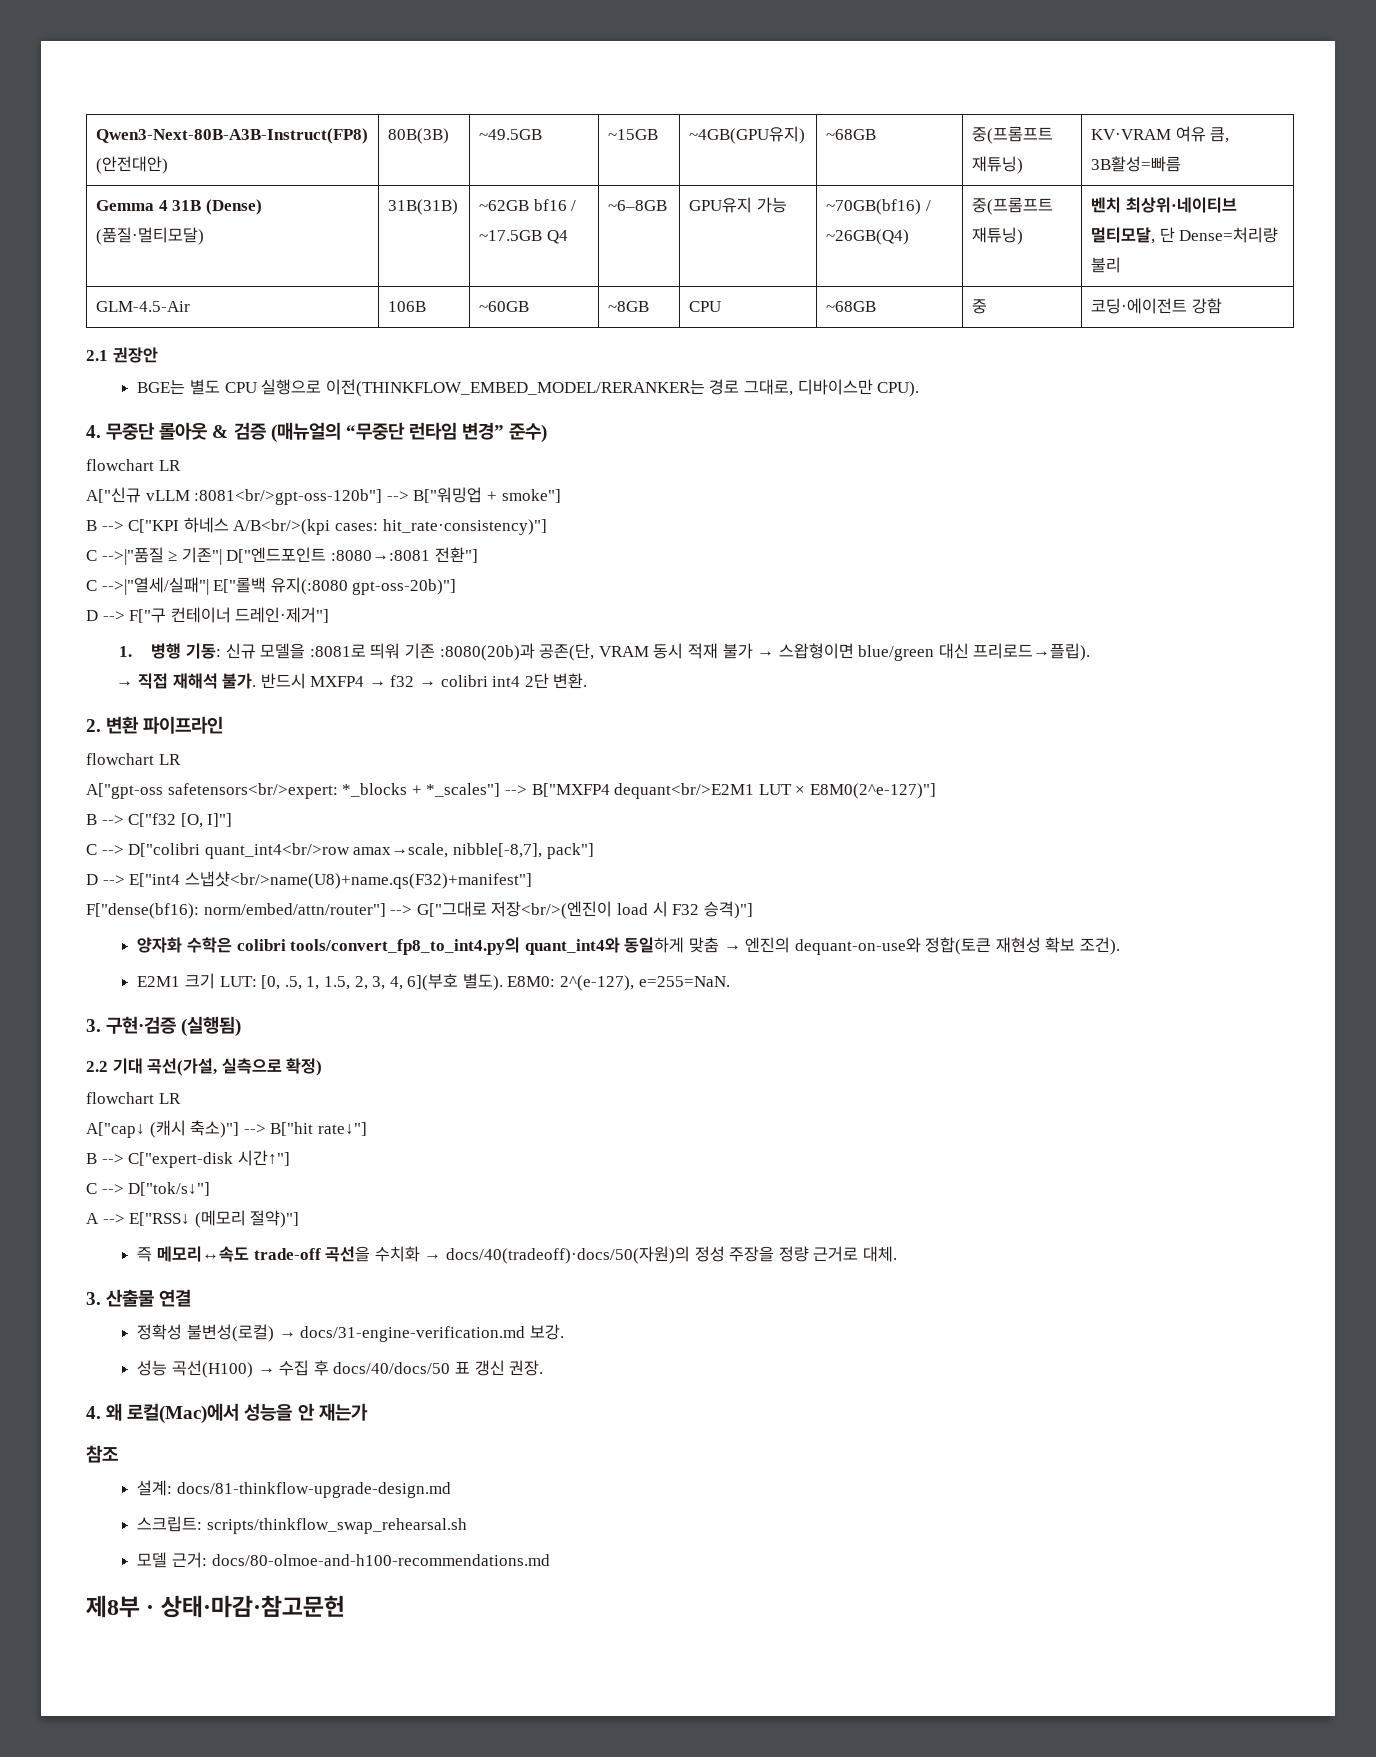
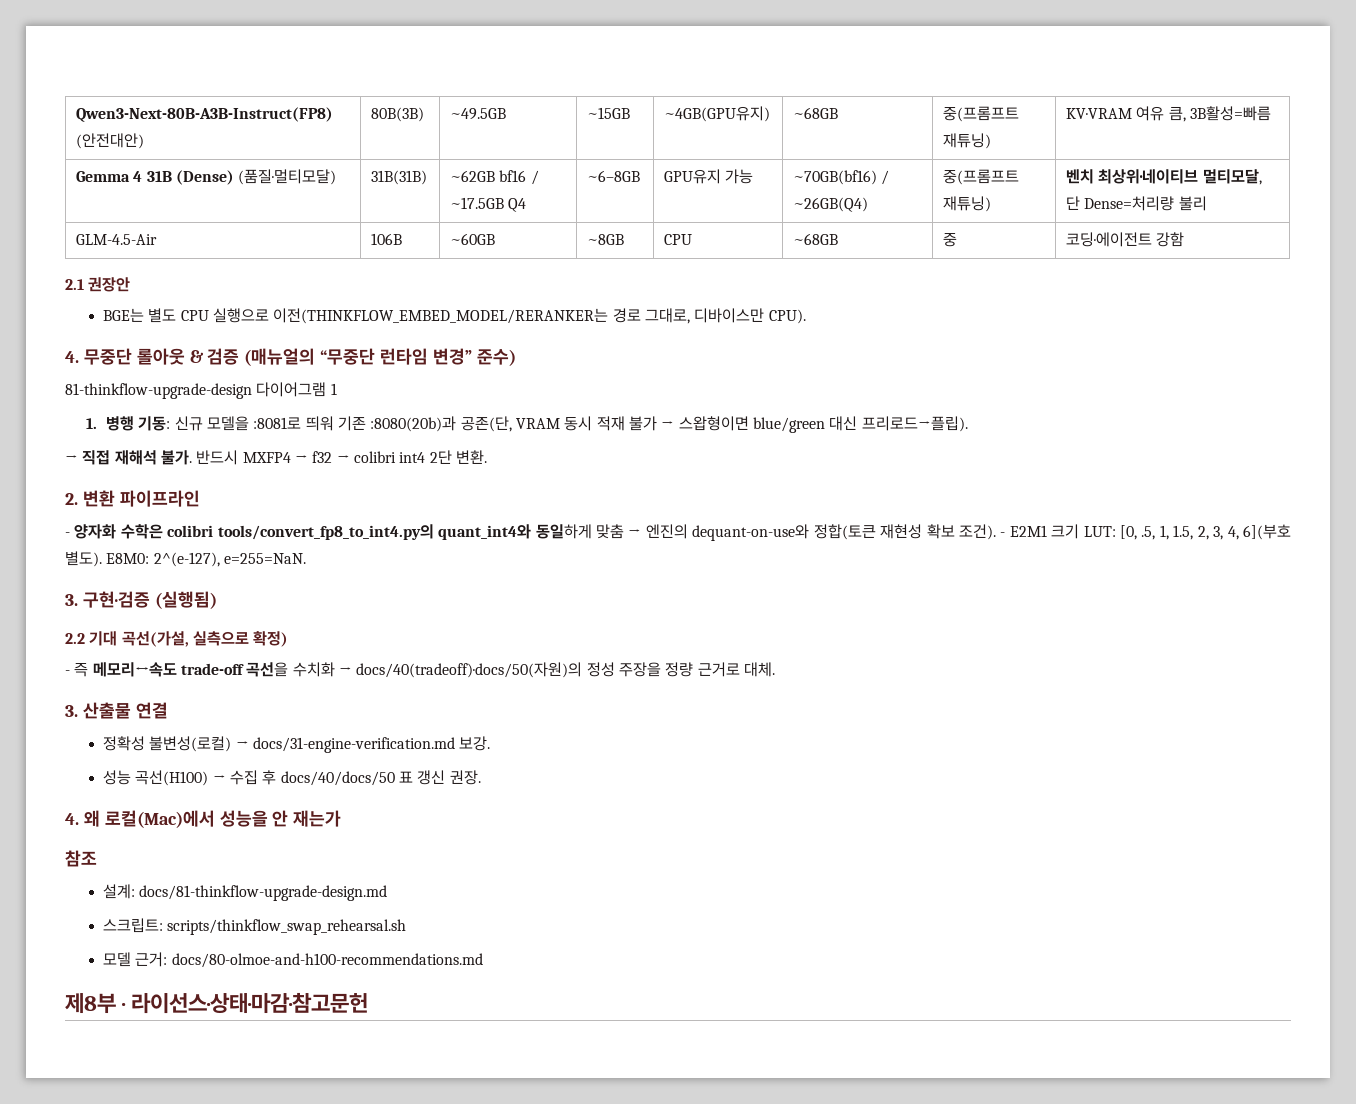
[86,459,181,471] [86,487,561,505] [86,517,547,535] [86,547,478,565] [86,577,457,595] [86,607,330,623] flowchart LR // A["신규 vLLM :8081<br/>gpt-oss-120b"] --> B["워밍업 + smoke"] // B --> C["KPI 하네스 A/B<br/>(kpi cases: hit_rate·consistency)"] // C -->|"품질 ≥ 기존"| D["엔드포인트 :8080→:8081 전환"] // C -->|"열세/실패"| E["롤백 유지(:8080 gpt-oss-20b)"] // D --> F["구 컨테이너 드레인·제거"] -> [65,382,337,399] 81-thinkflow-upgrade-design 다이어그램 1
[86,753,181,765] [86,783,936,799] [86,813,233,828] [86,843,594,859] [86,871,532,889] [86,901,753,919] flowchart LR // A["gpt-oss safetensors<br/>expert: *_blocks + *_scales"] --> B["MXFP4 dequant<br/>E2M1 LUT × E8M0(2^e-127)"] // B --> C["f32 [O, I]"] // C --> D["colibri quant_int4<br/>row amax→scale, nibble[-8,7], pack"] // D --> E["int4 스냅샷<br/>name(U8)+name.qs(F32)+manifest"] // F["dense(bf16): norm/embed/attn/router"] --> G["그대로 저장<br/>(엔진이 load 시 F32 승격)"] // -> [65,532,70,537] -
(1121, 946) // -> [1000,532,1006,537] -
[86,1092,181,1104] [86,1120,367,1138] [86,1150,290,1168] [86,1182,211,1196] [86,1210,300,1228] flowchart LR // A["cap↓ (캐시 축소)"] --> B["hit rate↓"] // B --> C["expert-disk 시간↑"] // C --> D["tok/s↓"] // A --> E["RSS↓ (메모리 절약)"] // -> [65,670,70,675] -
[160,1595,345,1618] 상태·마감·참고문헌 -> [131,992,369,1014] 라이선스·상태·마감·참고문헌

